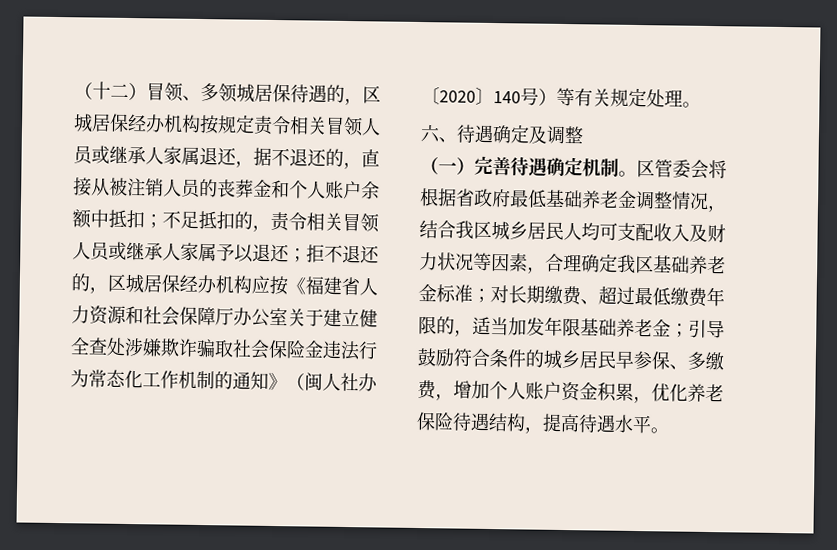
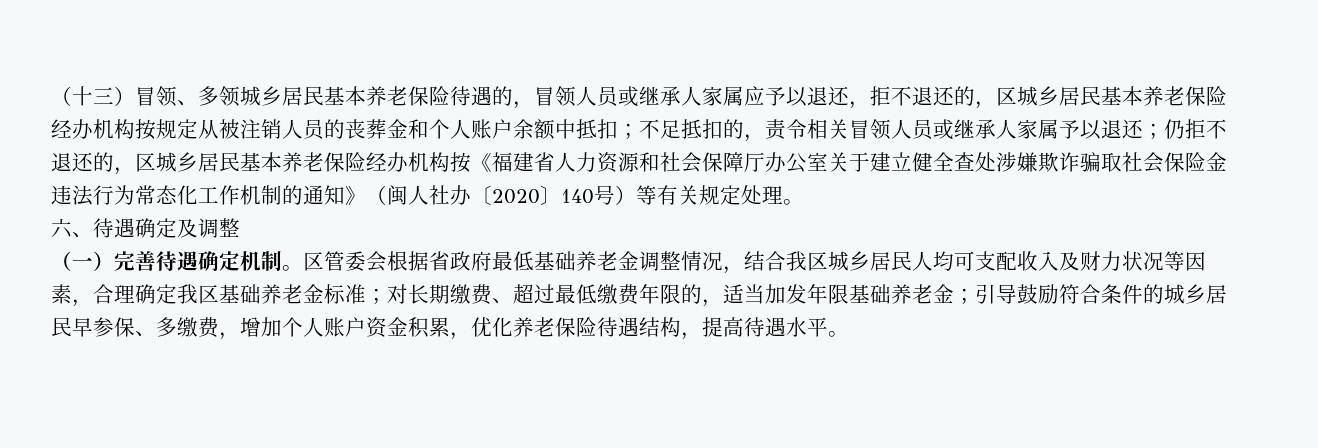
[110,83,129,98] 二 -> [93,87,114,104] 三
[254,83,381,106] [73,113,381,137] [73,145,380,170] [73,177,92,197] 居保待遇的，区城居保经办机构按规定责令相关冒领人员或继承人家属退还，据不退还的，直接 -> [261,86,1227,109] [51,119,198,140] 乡居民基本养老保险待遇的，冒领人员或继承人家属应予以退还，拒不退还的，区城乡居民基本养老保险经办机构按规定
[306,244,380,264] [71,273,270,294] 拒不退还的，区城居保经办机构应 -> [1164,119,1227,139] [51,152,450,175] 仍拒不退还的，区城乡居民基本养老保险经办机构
[708,159,727,179] 将 -> (387, 261) none

